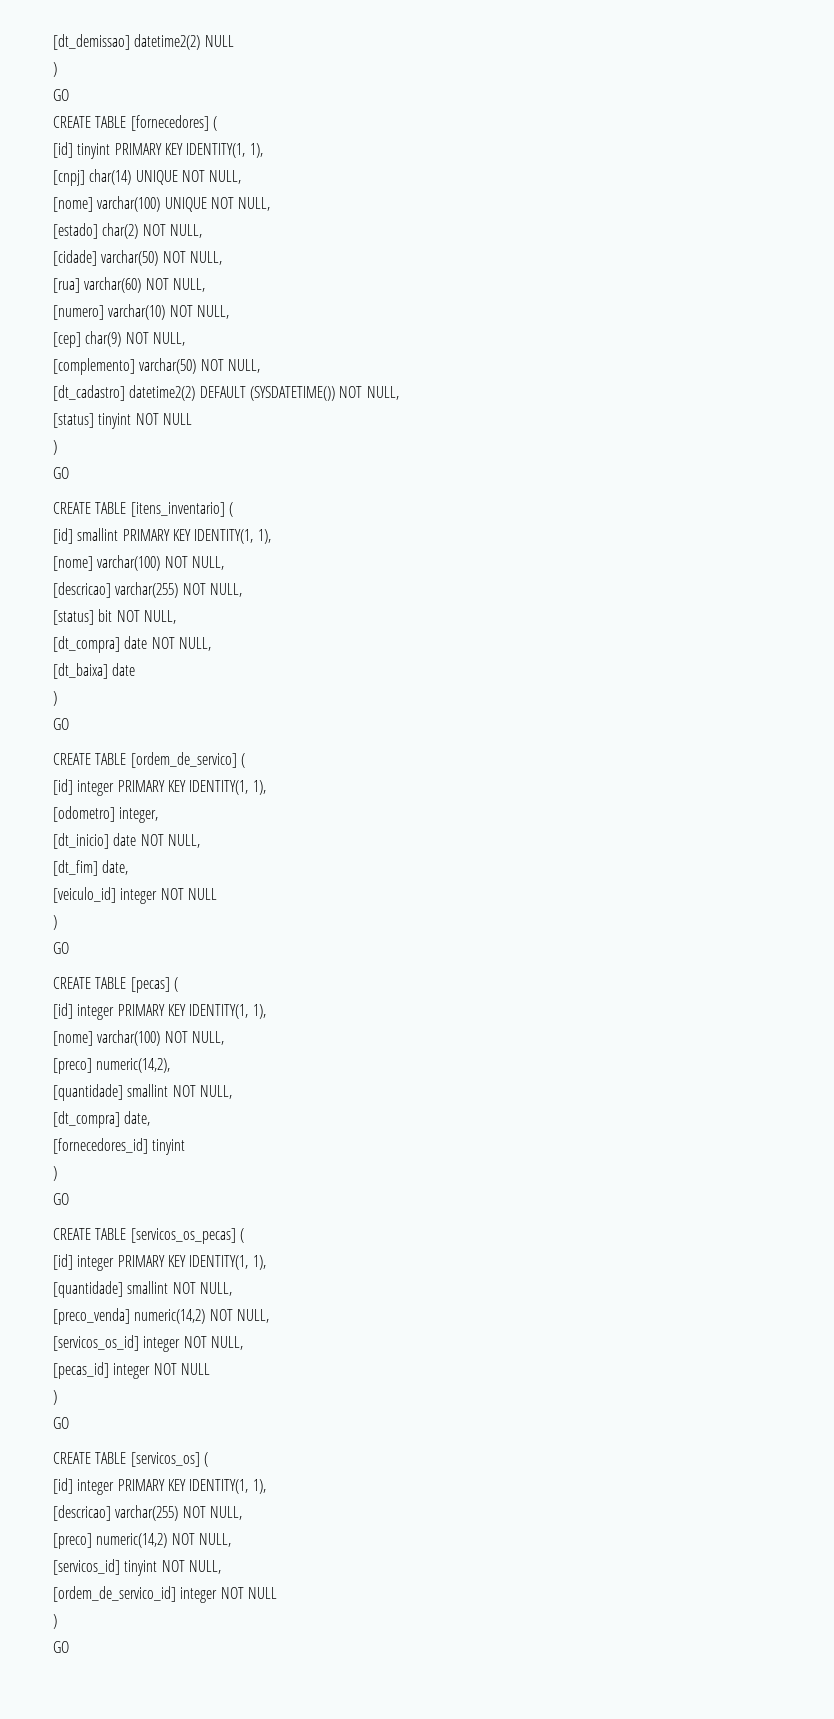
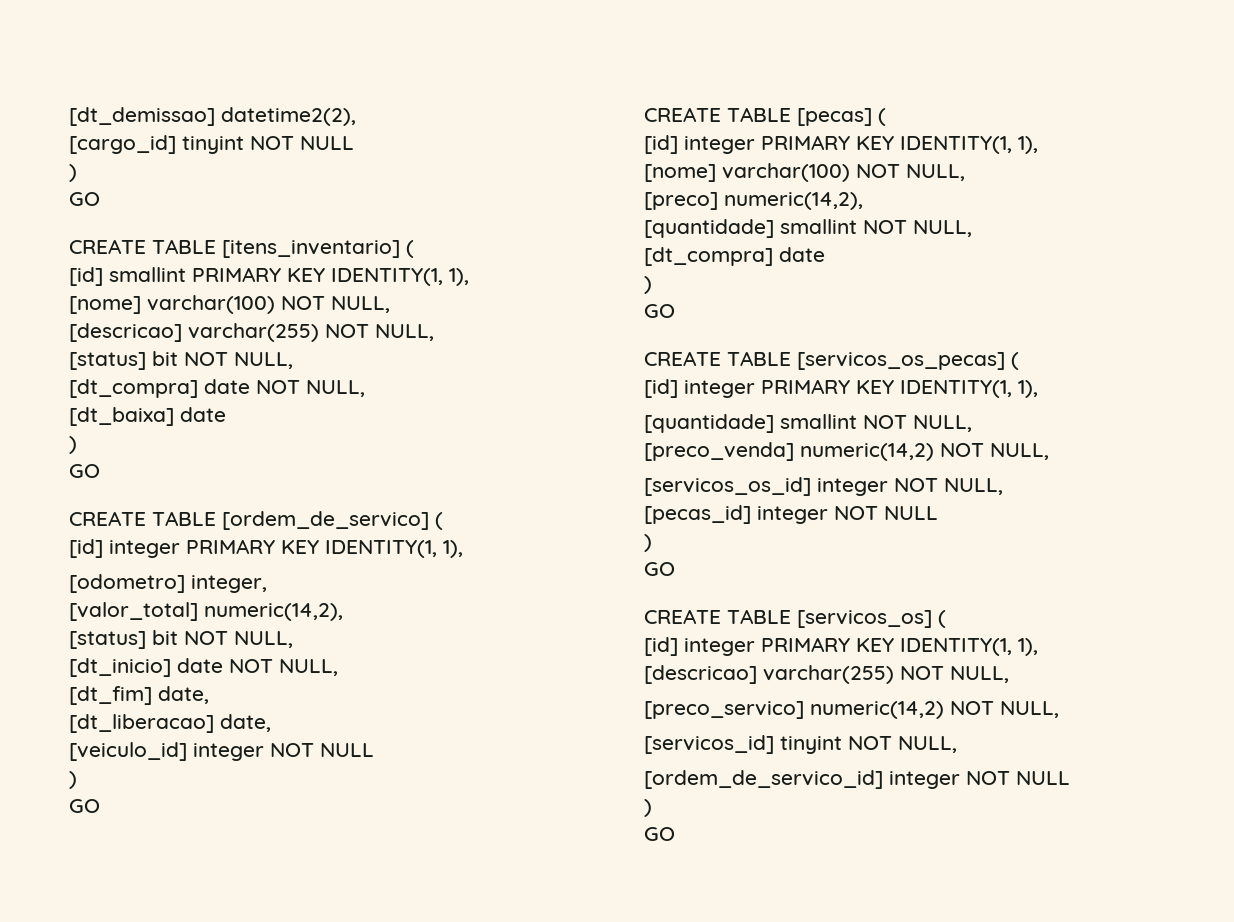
[134,34,234,50] [53,62,57,77] [53,89,69,101] [53,115,217,131] [53,142,263,159] [53,169,242,186] [53,196,271,212] [53,223,202,239] [53,250,222,266] [53,277,205,293] [53,304,229,320] [53,331,185,348] [53,358,260,375] [53,385,399,401] [53,413,94,428] datetime2(2) NULL // ) // GO // CREATE TABLE [fornecedores] ( // [id] tinyint PRIMARY KEY IDENTITY(1, 1), // [cnpj] char(14) UNIQUE NOT NULL, // [nome] varchar(100) UNIQUE NOT NULL, // [estado] char(2) NOT NULL, // [cidade] varchar(50) NOT NULL, // [rua] varchar(60) NOT NULL, // [numero] varchar(10) NOT NULL, // [cep] char(9) NOT NULL, // [complemento] varchar(50) NOT NULL, // [dt_cadastro] datetime2(2) DEFAULT (SYSDATETIME()) NOT NULL, // [status] -> [221,107,356,126] [69,135,176,154] datetime2(2), // [cargo_id]
(159, 815) none -> [69,602,343,621] [69,630,293,649] // [valor_total] numeric(14,2), // [status] bit NOT NULL,
(129, 867) none -> [69,714,271,733] // [dt_liberacao] date,
[124,1111,151,1126] [53,1138,186,1155] date, // [fornecedores_id] tinyint -> [779,247,825,262] date
[53,1533,92,1549] [preco] -> [644,701,804,719] [preco_servico]

